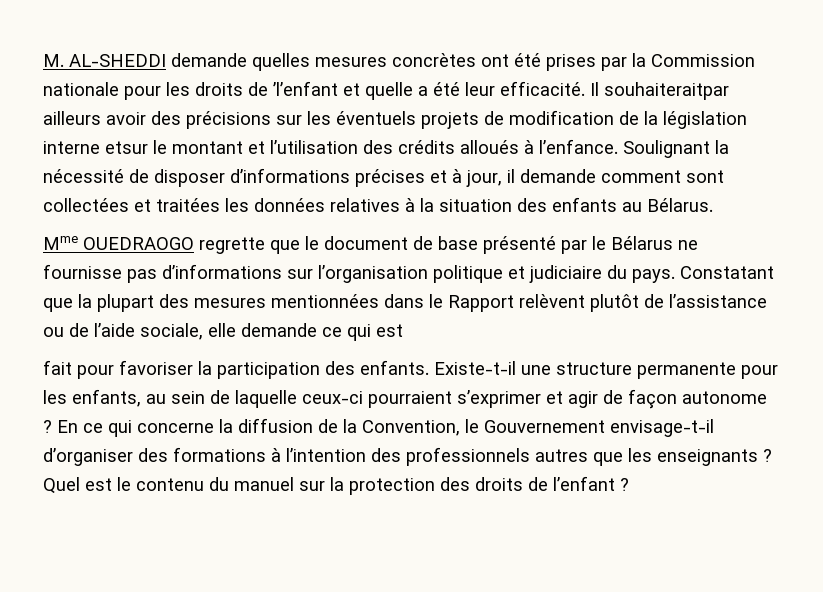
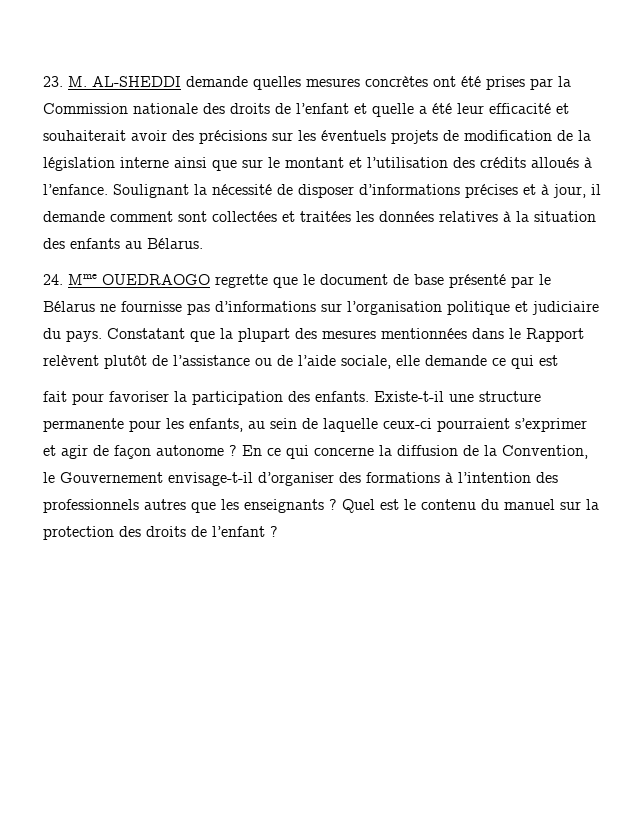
(43, 60) none -> [43,76,63,87] 23.
[124,81,338,100] pour les droits de ’l’enfant -> [203,103,349,114] des droits de l’enfant
[500,81,729,100] [43,111,101,125] efficacité. Il souhaiteraitpar ailleurs -> [489,103,569,114] [43,130,126,141] efficacité et souhaiterait
[105,141,148,154] etsur -> [174,157,263,171] ainsi que sur
(713, 205) none -> [43,274,63,285] 24.

